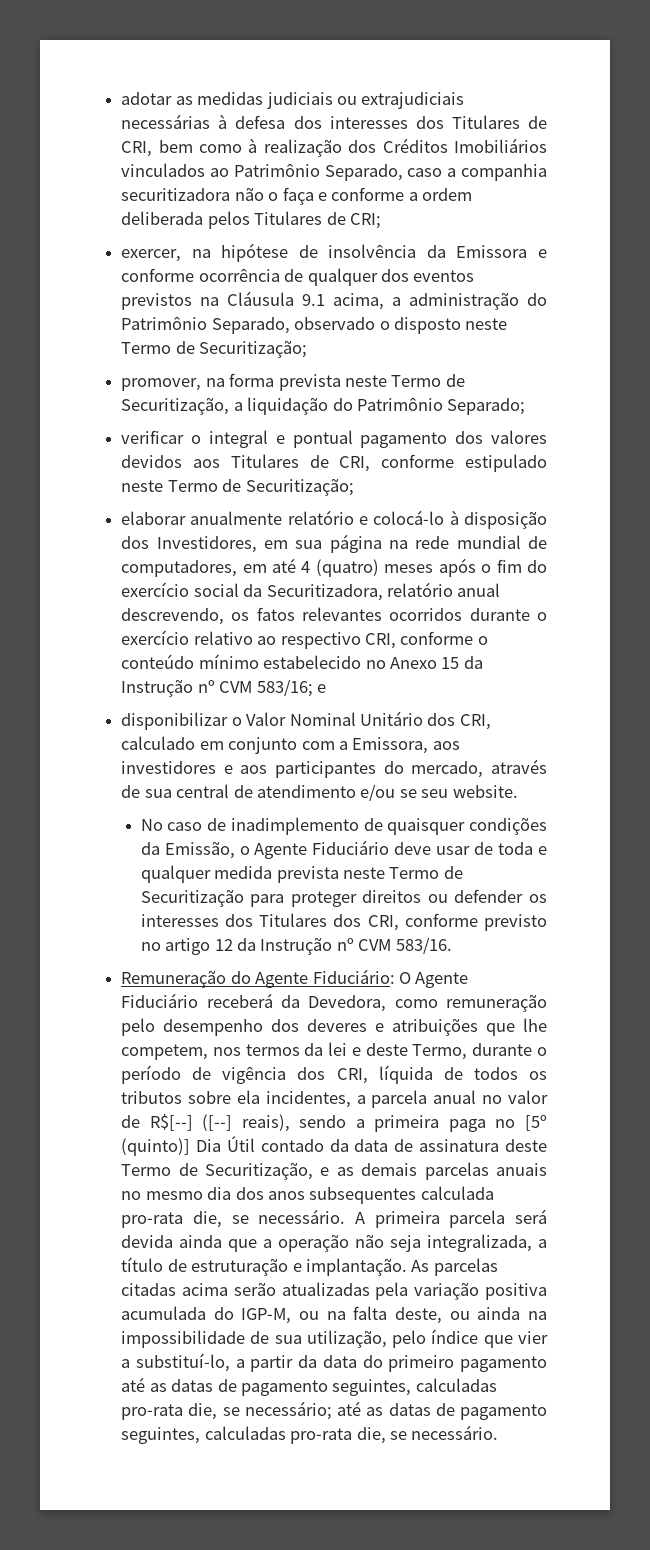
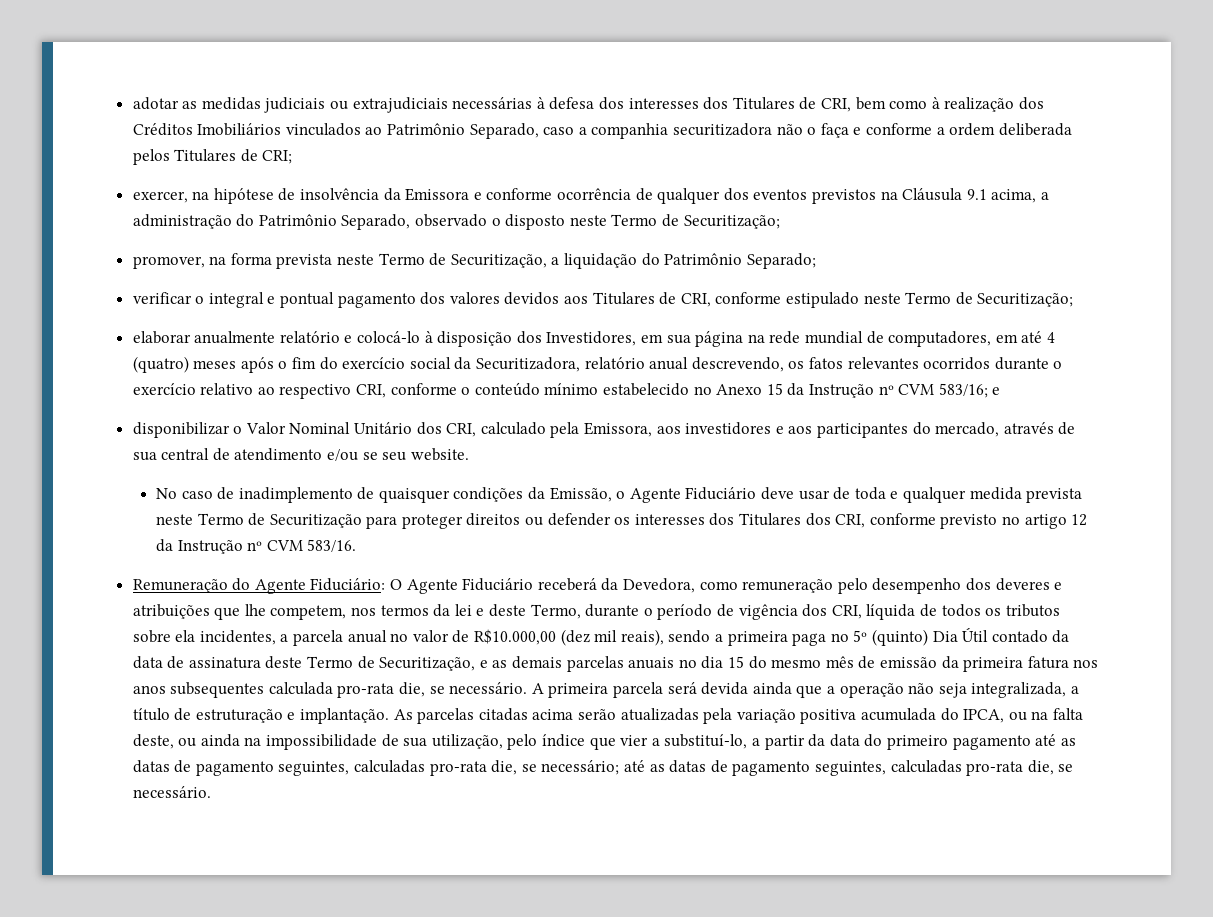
[199,737,348,754] em conjunto com a -> [550,422,580,438] pela
[149,1114,233,1131] R$[--] ([--] -> [474,629,618,646] R$10.000,00 (dez mil
[525,1115,547,1131] [121,1138,191,1156] [5º (quinto)] -> [853,629,928,646] 5º (quinto)
[145,1187,264,1200] mesmo dia dos -> [701,656,1099,672] dia 15 do mesmo mês de emissão da primeira fatura nos
[241,1308,292,1324] IGP-M, -> [963,709,1005,723] IPCA,

